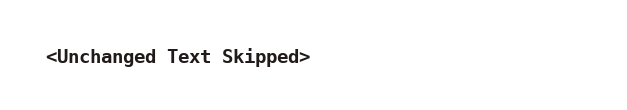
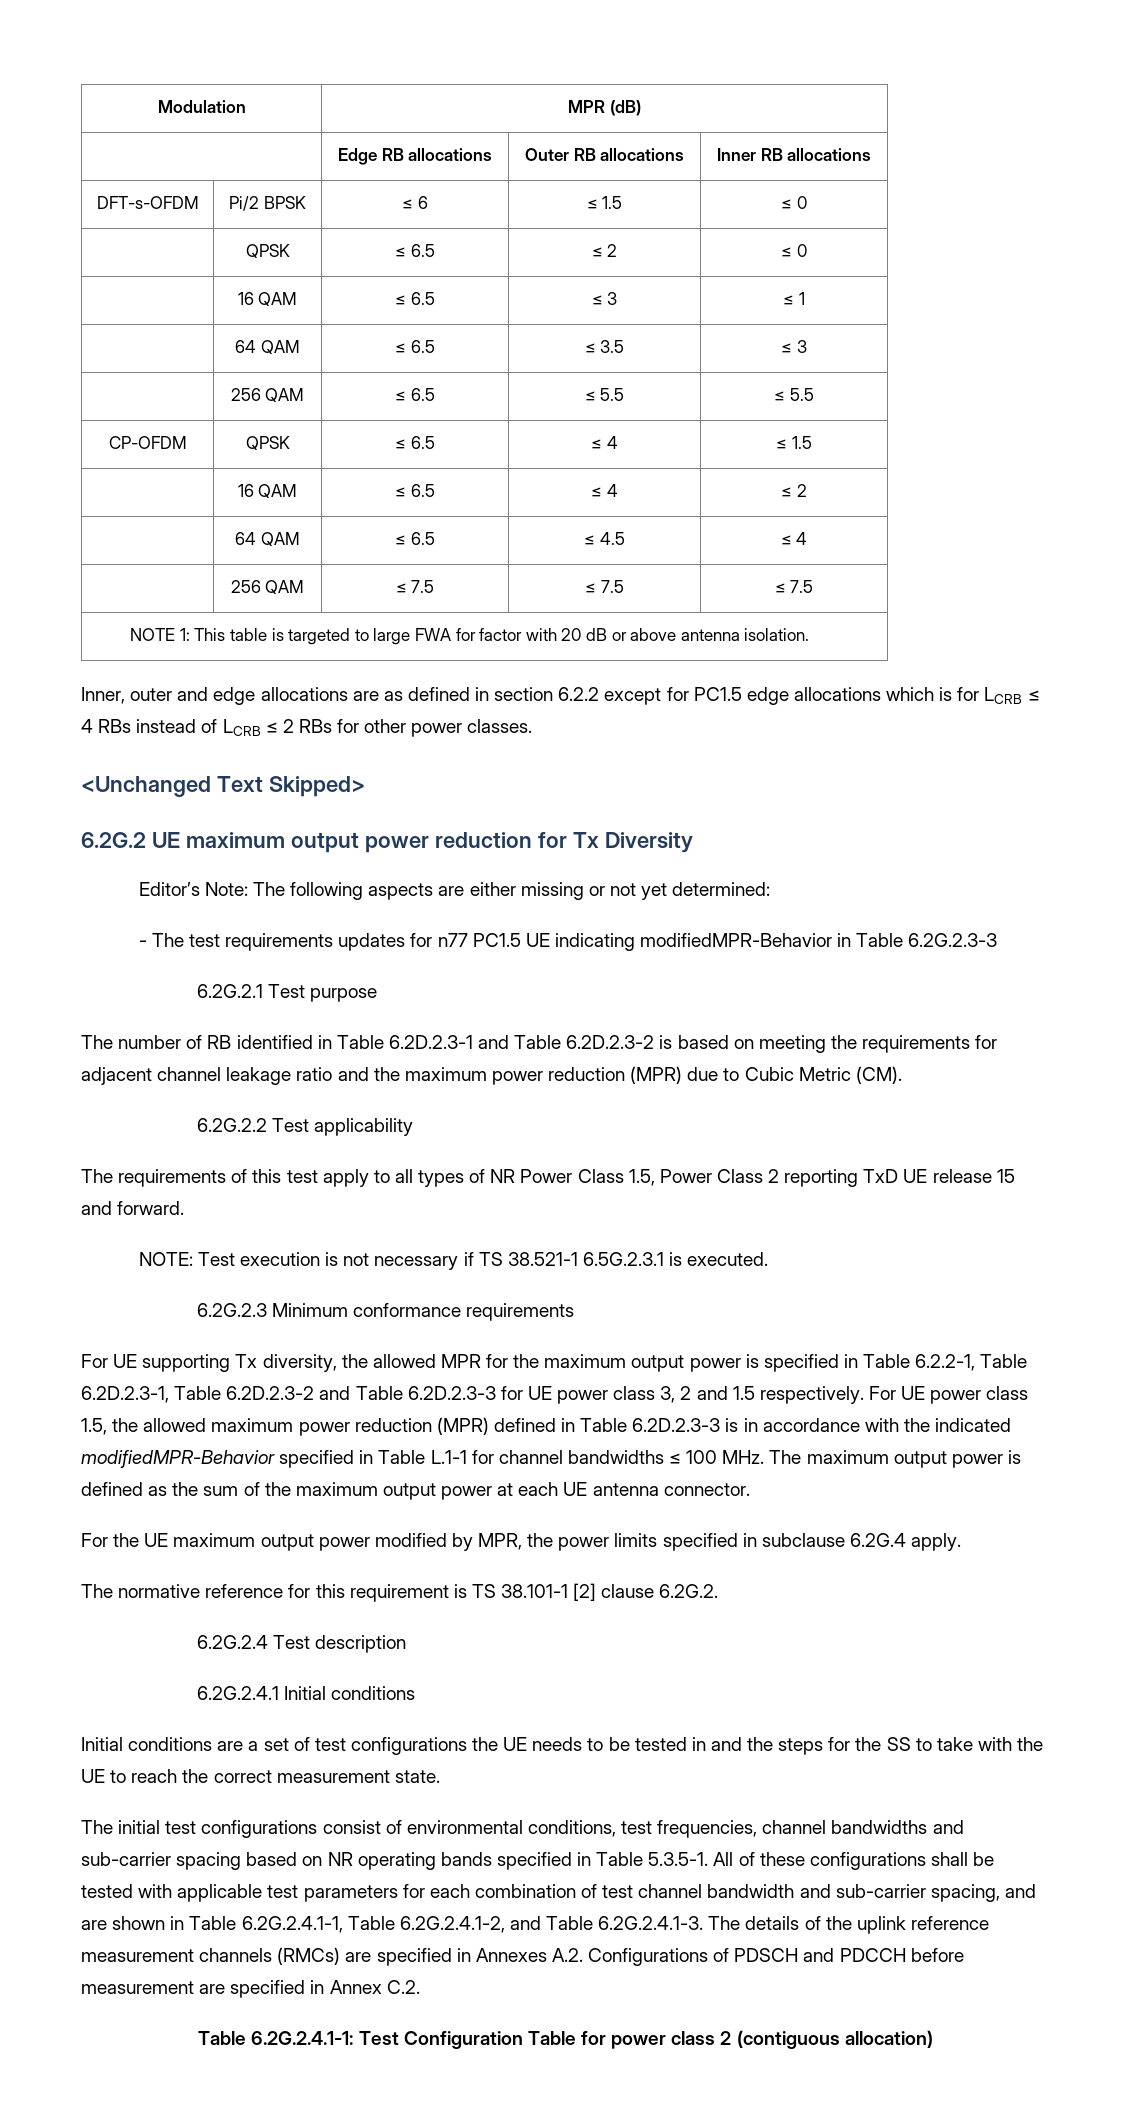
[46,48,310,67] <Unchanged Text Skipped> -> [157,100,246,113] [568,100,641,116] [337,148,493,165] [524,148,685,161] [716,148,872,161] [96,196,199,209] [229,196,306,211] [402,196,428,209] [586,196,623,209] [781,196,807,209] [245,244,290,258] [395,244,435,257] [591,244,618,257] [781,244,807,257] [237,292,298,306] [395,292,435,305] [591,292,618,305] [783,292,805,305] [235,340,300,354] [395,340,435,353] [584,340,625,353] [781,340,807,353] [230,388,305,402] [395,388,435,401] [584,388,625,401] [774,388,814,401] [108,436,187,449] [245,436,290,450] [395,436,435,449] [591,436,618,449] [776,436,812,449] [237,484,298,498] [395,484,435,497] [591,484,618,497] [781,484,807,497] [235,532,300,546] [395,532,435,545] [584,532,625,545] [780,532,808,545] [230,580,305,594] [395,580,435,593] [585,580,624,593] [774,580,814,593] [130,628,810,645] [81,687,1040,705] [81,719,533,737] [81,776,365,797] [81,832,693,853] [138,882,771,900] [138,933,998,951] [196,984,377,1002] [81,1035,998,1053] [81,1066,902,1085] [196,1118,413,1136] [81,1169,1015,1187] [81,1201,185,1215] [138,1252,769,1270] [196,1303,574,1321] [81,1354,1028,1372] [81,1386,1029,1404] [81,1417,1012,1436] [81,1450,1021,1468] [81,1482,750,1500] [81,1533,962,1551] [81,1583,719,1602] [196,1635,406,1653] [196,1686,415,1700] [81,1737,1044,1755] [81,1769,440,1783] [81,1820,964,1838] [81,1852,995,1870] [81,1884,1036,1902] [81,1916,989,1934] [81,1947,964,1966] [81,1980,420,1998] [198,2030,933,2049] Modulation | MPR (dB) // | Edge RB allocations | Outer RB allocations | Inner RB allocations // DFT-s-OFDM | Pi/2 BPSK | ≤ 6 | ≤ 1.5 | ≤ 0 // | QPSK | ≤ 6.5 | ≤ 2 | ≤ 0 // | 16 QAM | ≤ 6.5 | ≤ 3 | ≤ 1 // | 64 QAM | ≤ 6.5 | ≤ 3.5 | ≤ 3 // | 256 QAM | ≤ 6.5 | ≤ 5.5 | ≤ 5.5 // CP-OFDM | QPSK | ≤ 6.5 | ≤ 4 | ≤ 1.5 // | 16 QAM | ≤ 6.5 | ≤ 4 | ≤ 2 // | 64 QAM | ≤ 6.5 | ≤ 4.5 | ≤ 4 // | 256 QAM | ≤ 7.5 | ≤ 7.5 | ≤ 7.5 // NOTE 1: This table is targeted to large FWA for factor with 20 dB or above antenna isolation. // Inner, outer and edge allocations are as defined in section 6.2.2 except for PC1.5 edge allocations which is for LCRB ≤ 4 RBs instead of LCRB ≤ 2 RBs for other power classes. // <Unchanged Text Skipped> // 6.2G.2 UE maximum output power reduction for Tx Diversity // Editor’s Note: The following aspects are either missing or not yet determined: // - The test requirements updates for n77 PC1.5 UE indicating modifiedMPR-Behavior in Table 6.2G.2.3-3 // 6.2G.2.1 Test purpose // The number of RB identified in Table 6.2D.2.3-1 and Table 6.2D.2.3-2 is based on meeting the requirements for adjacent channel leakage ratio and the maximum power reduction (MPR) due to Cubic Metric (CM). // 6.2G.2.2 Test applicability // The requirements of this test apply to all types of NR Power Class 1.5, Power Class 2 reporting TxD UE release 15 and forward. // NOTE: Test execution is not necessary if TS 38.521-1 6.5G.2.3.1 is executed. // 6.2G.2.3 Minimum conformance requirements // For UE supporting Tx diversity, the allowed MPR for the maximum output power is specified in Table 6.2.2-1, Table 6.2D.2.3-1, Table 6.2D.2.3-2 and Table 6.2D.2.3-3 for UE power class 3, 2 and 1.5 respectively. For UE power class 1.5, the allowed maximum power reduction (MPR) defined in Table 6.2D.2.3-3 is in accordance with the indicated modifiedMPR-Behavior specified in Table L.1-1 for channel bandwidths ≤ 100 MHz. The maximum output power is defined as the sum of the maximum output power at each UE antenna connector. // For the UE maximum output power modified by MPR, the power limits specified in subclause 6.2G.4 apply. // The normative reference for this requirement is TS 38.101-1 [2] clause 6.2G.2. // 6.2G.2.4 Test description // 6.2G.2.4.1 Initial conditions // Initial conditions are a set of test configurations the UE needs to be tested in and the steps for the SS to take with the UE to reach the correct measurement state. // The initial test configurations consist of environmental conditions, test frequencies, channel bandwidths and sub-carrier spacing based on NR operating bands specified in Table 5.3.5-1. All of these configurations shall be tested with applicable test parameters for each combination of test channel bandwidth and sub-carrier spacing, and are shown in Table 6.2G.2.4.1-1, Table 6.2G.2.4.1-2, and Table 6.2G.2.4.1-3. The details of the uplink reference measurement channels (RMCs) are specified in Annexes A.2. Configurations of PDSCH and PDCCH before measurement are specified in Annex C.2. // Table 6.2G.2.4.1-1: Test Configuration Table for power class 2 (contiguous allocation)

